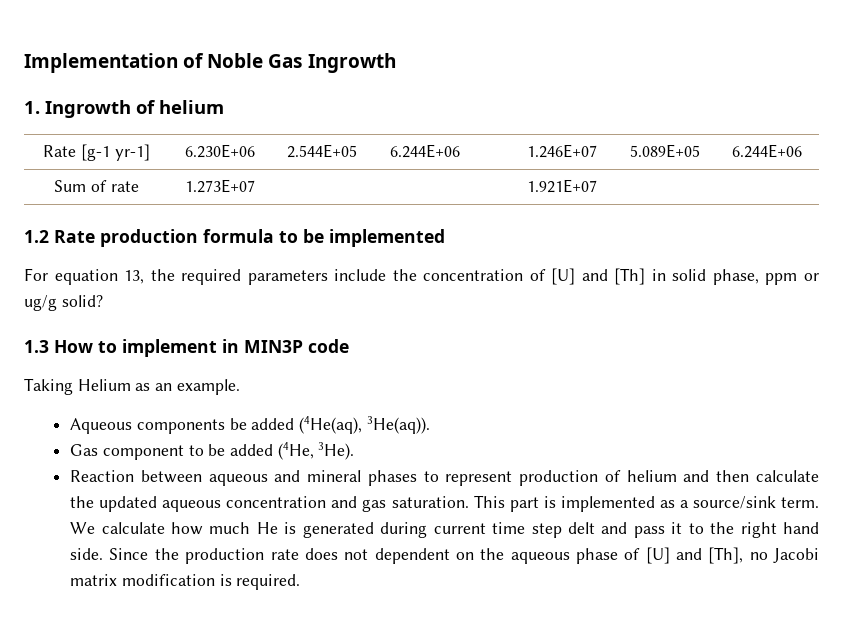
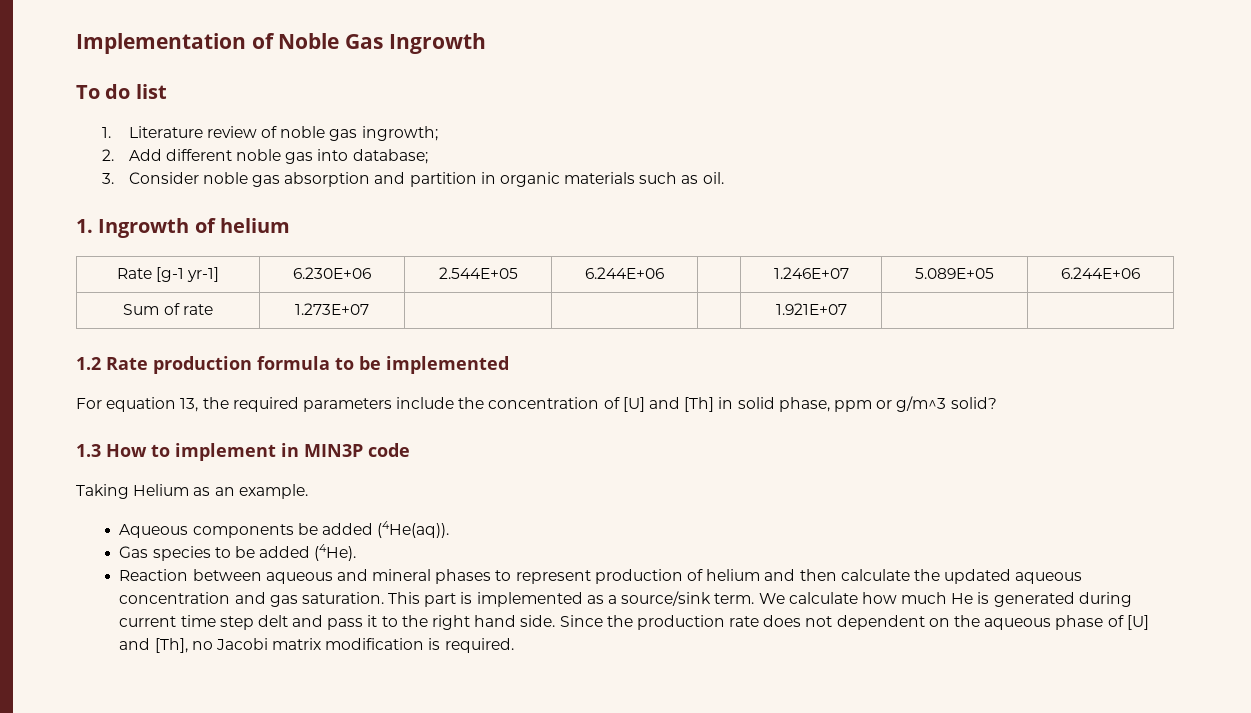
(396, 63) none -> [76,84,167,99] [102,126,438,141] [102,149,428,164] [102,172,724,187] // To do list // 1. Literature review of noble gas ingrowth; // 2. Add different noble gas into database; // 3. Consider noble gas absorption and partition in organic materials such as oil.
[24,295,57,311] ug/g -> [896,396,947,412] g/m^3
[299,416,430,434] [70,444,184,460] (4He(aq), 3He(aq)). // Gas component -> [377,521,450,538] [119,546,211,561] (4He(aq)). // Gas species
[277,442,355,460] (4He, 3He). -> [314,544,357,561] (4He).

